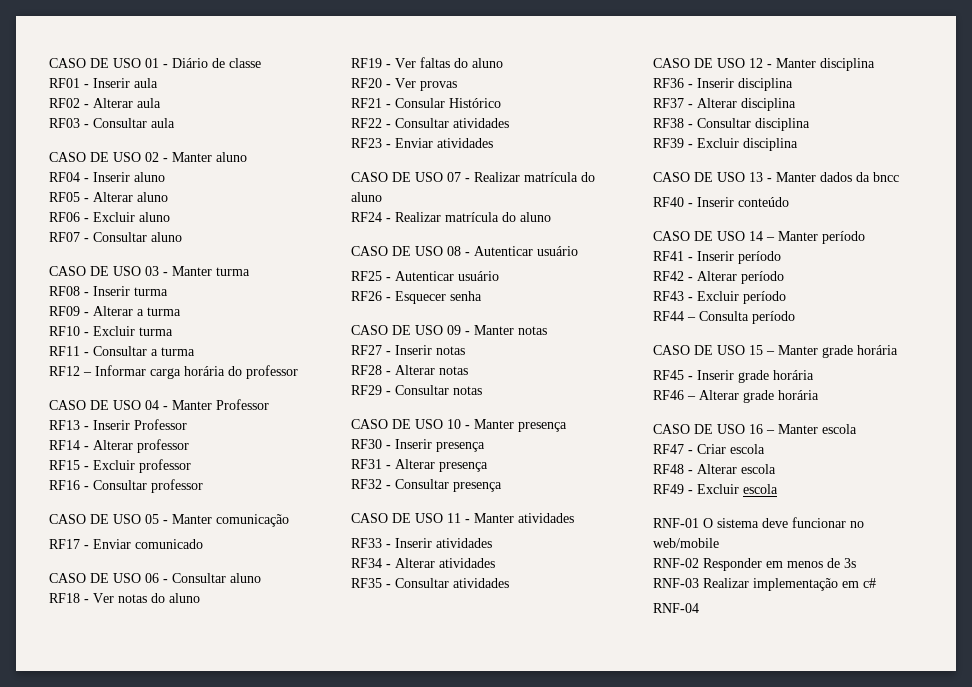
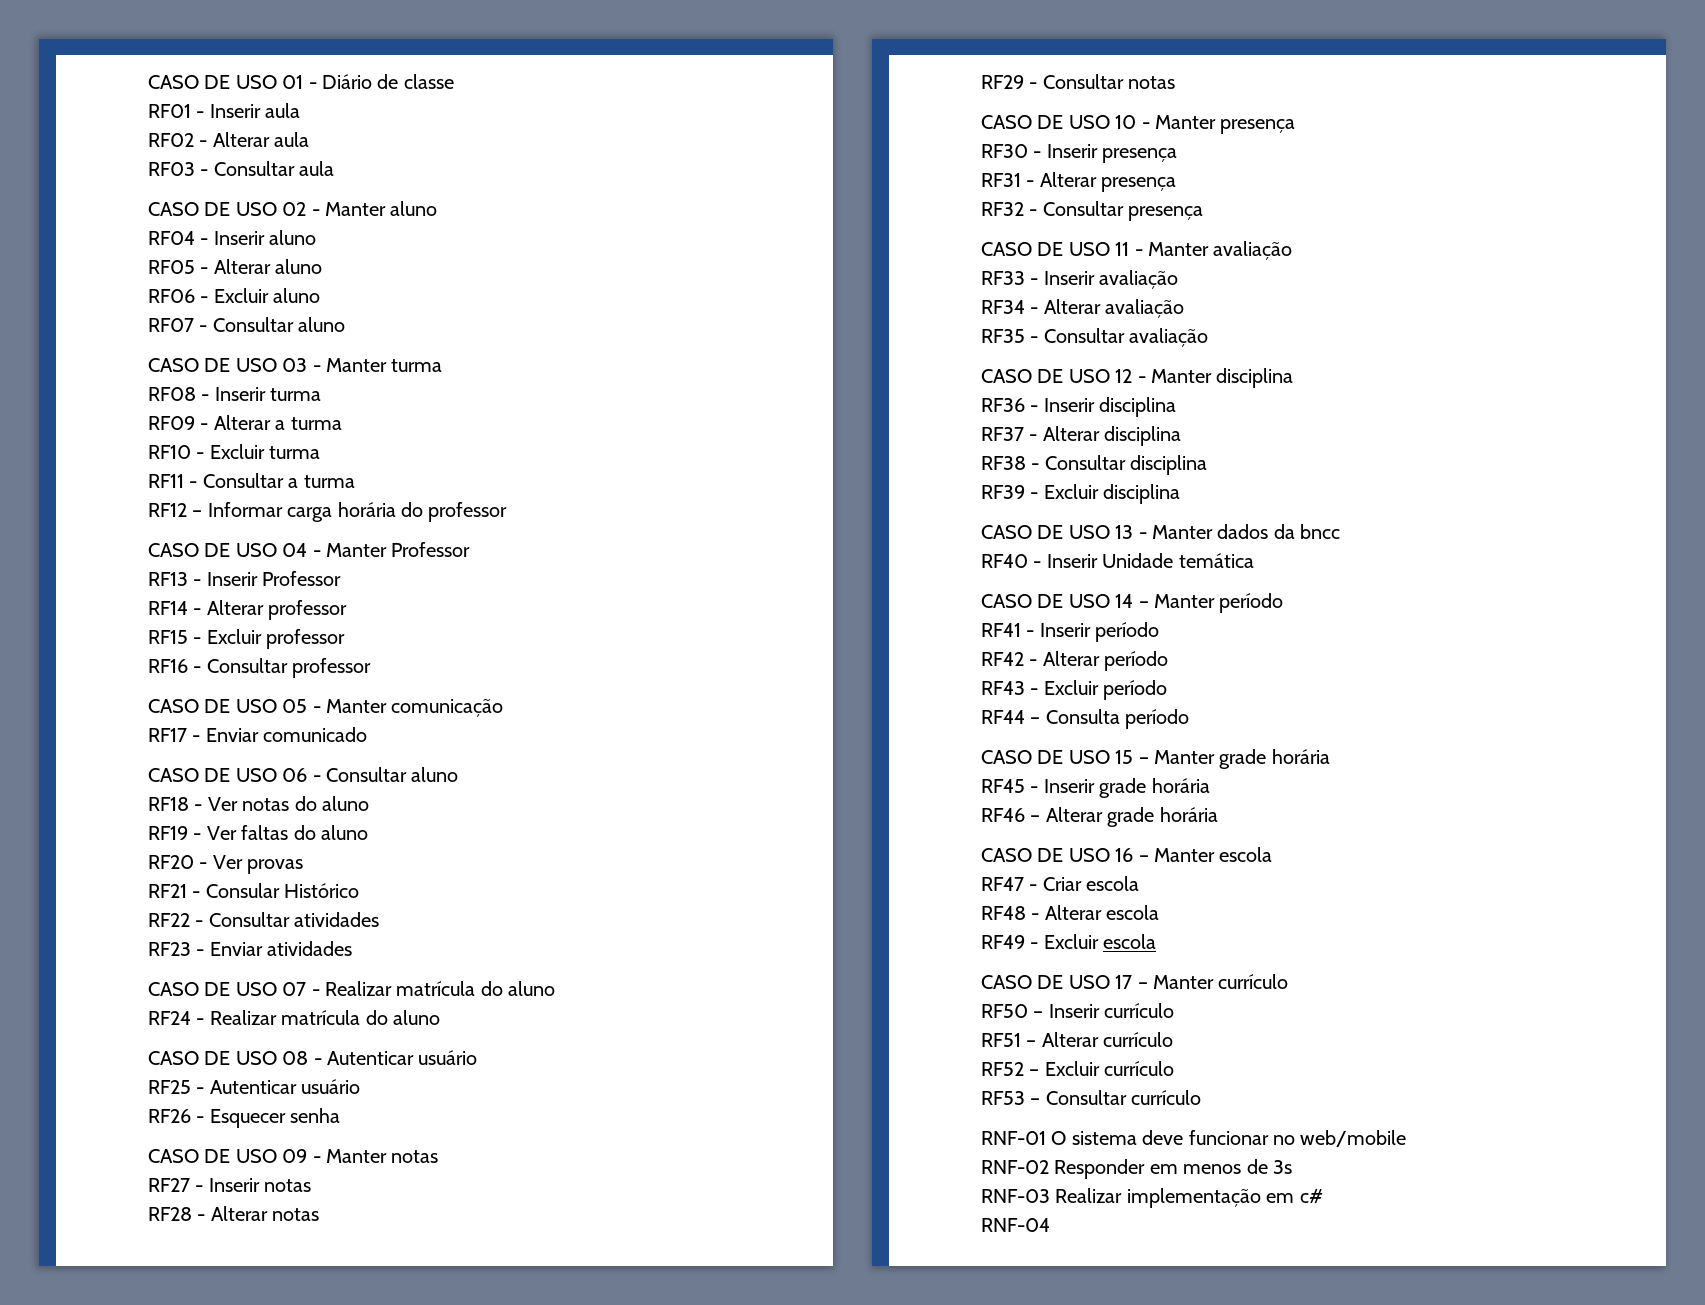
[518,513,574,523] atividades -> [1213,241,1293,260] avaliação
[436,538,492,548] atividades -> [1099,270,1179,289] avaliação
[439,558,495,568] atividades -> [1105,299,1185,318] avaliação
[453,578,509,588] atividades -> [1129,328,1209,347] avaliação
[738,197,789,207] conteúdo -> [1102,553,1254,568] Unidade temática
(778, 489) none -> [981,974,1289,989] [981,1003,1175,1018] [981,1032,1174,1047] [981,1061,1175,1076] [981,1090,1202,1105] // CASO DE USO 17 – Manter currículo // RF50 – Inserir currículo // RF51 – Alterar currículo // RF52 – Excluir currículo // RF53 – Consultar currículo

